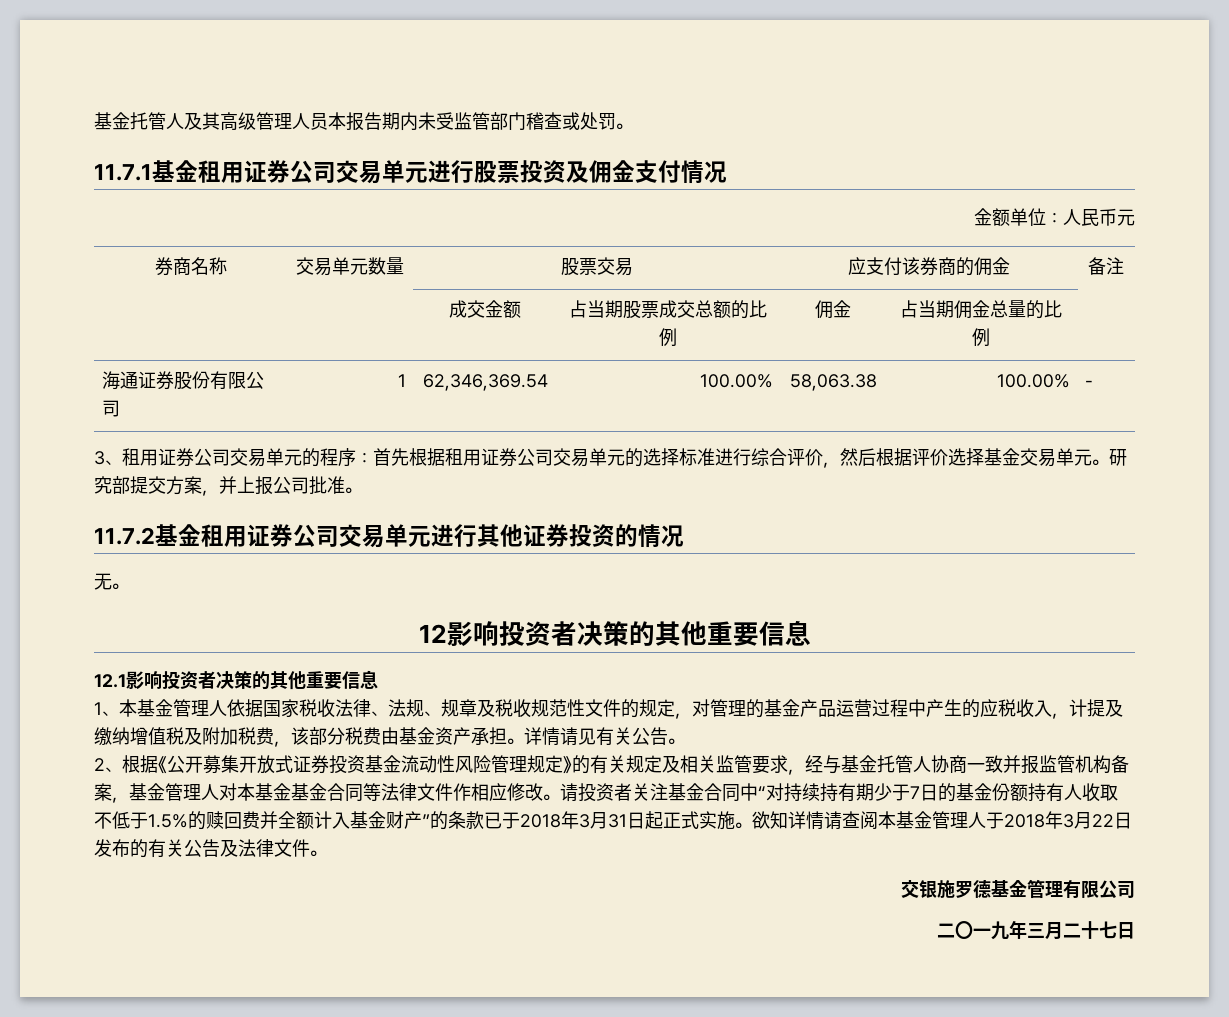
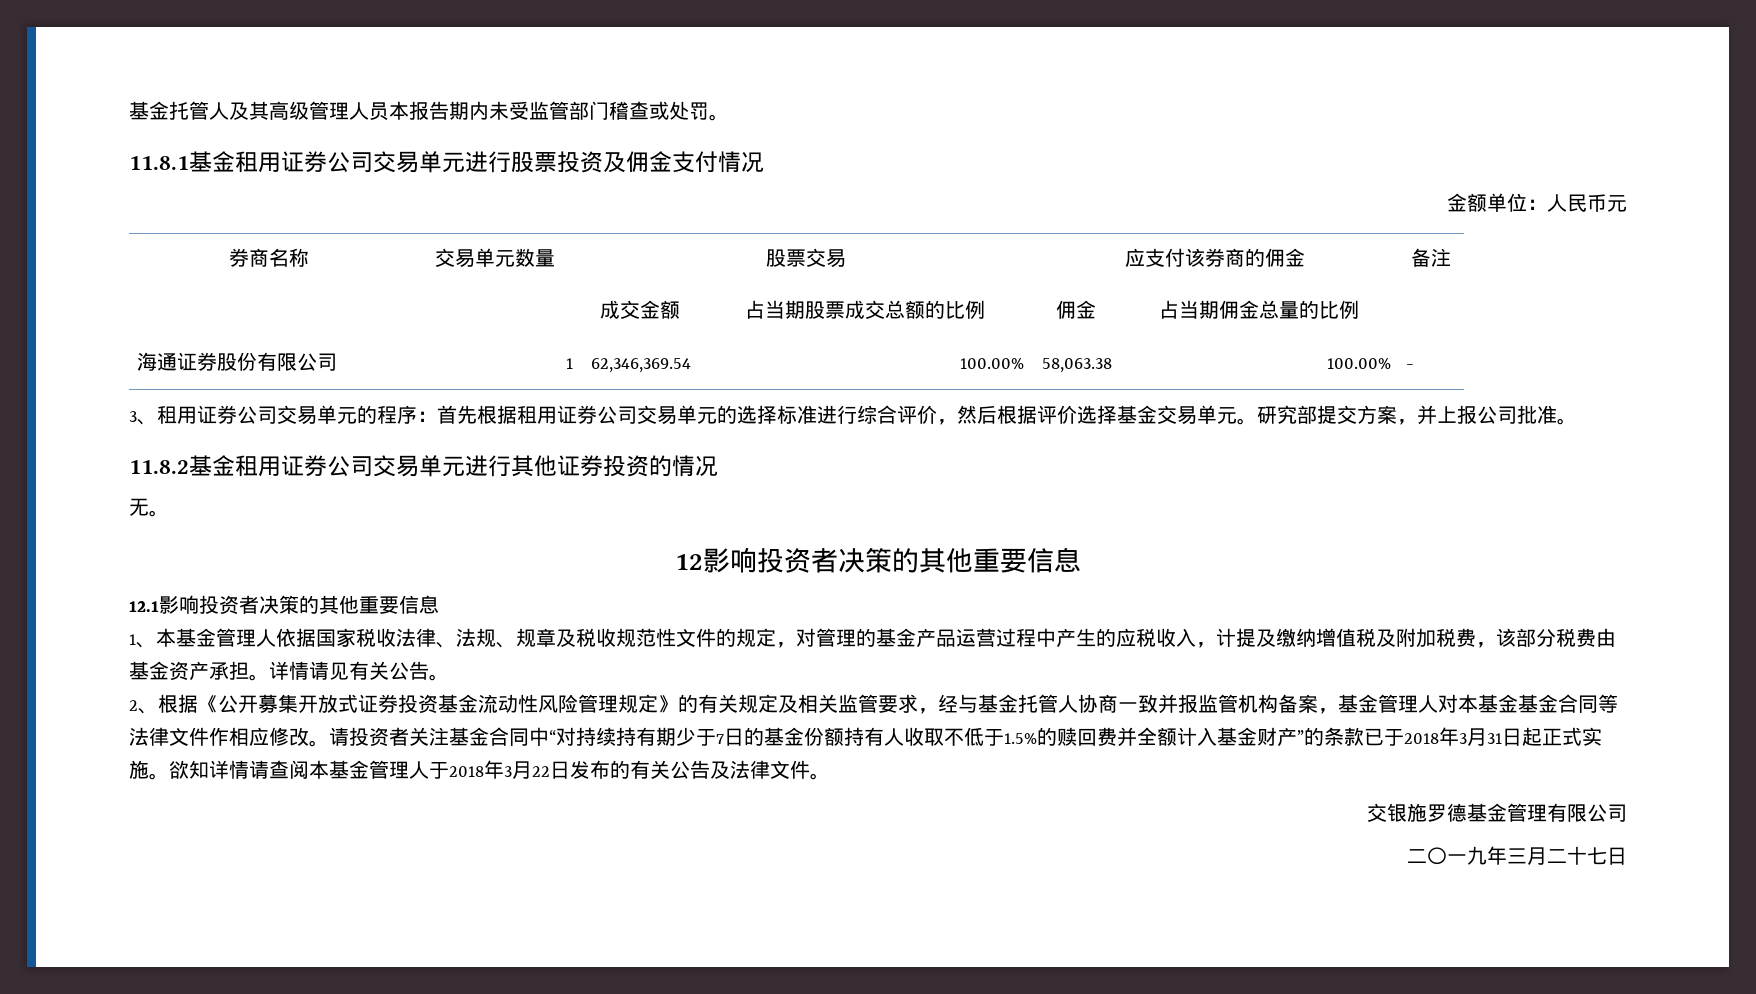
[94,164,152,181] 11.7.1 -> [129,156,189,170] 11.8.1
[94,527,155,545] 11.7.2 -> [129,460,189,474] 11.8.2

